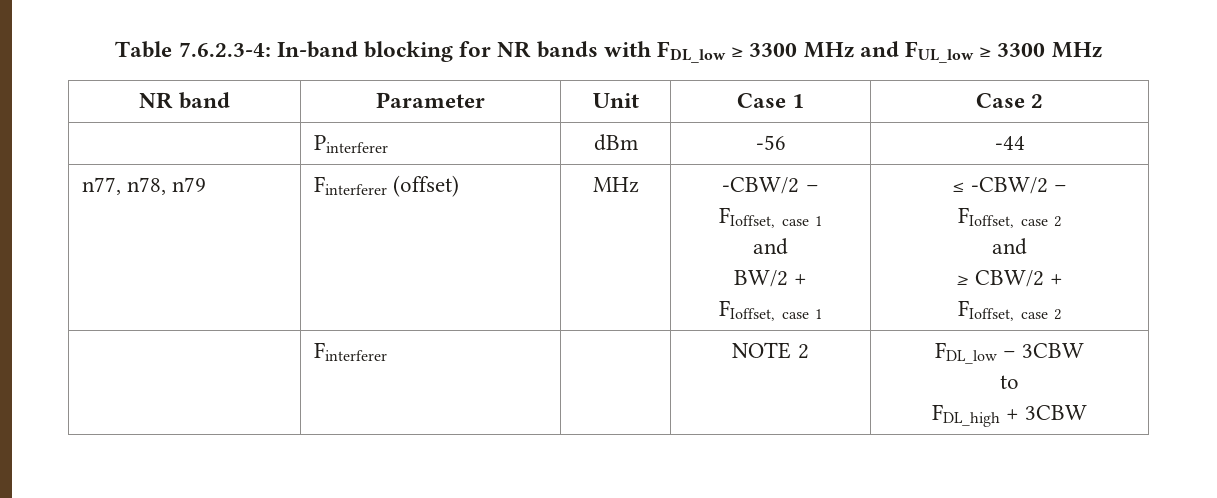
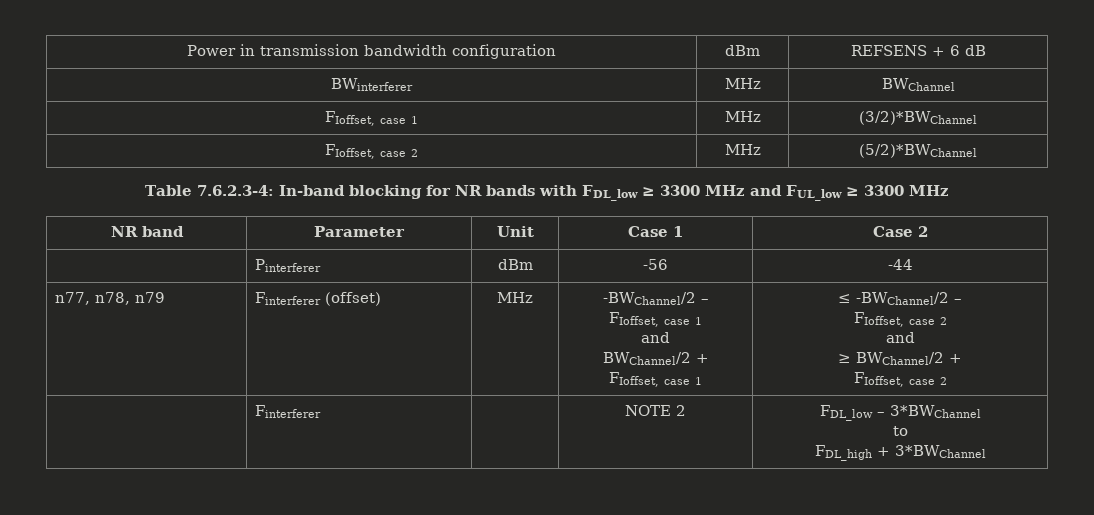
(115, 49) none -> [187,44,556,59] [725,45,760,56] [850,45,986,56] [331,78,413,91] [724,78,761,89] [881,78,955,91] [325,111,418,126] [724,111,761,122] [859,111,977,125] [325,144,418,159] [724,144,761,155] [859,144,977,158] Power in transmission bandwidth configuration | dBm | REFSENS + 6 dB // BWinterferer | MHz | BWChannel // FIoffset, case 1 | MHz | (3/2)*BWChannel // FIoffset, case 2 | MHz | (5/2)*BWChannel //
[722,177,800,194] -CBW/2 -> [602,292,696,305] -BWChannel/2
[733,270,788,287] BW/2 -> [602,352,691,365] BWChannel/2
[970,177,1048,194] -CBW/2 -> [856,292,949,305] -BWChannel/2
[974,270,1044,287] CBW/2 -> [856,352,944,365] BWChannel/2
[1022,343,1085,358] 3CBW -> [889,405,981,418] 3*BWChannel
[1025,405,1088,420] 3CBW -> [894,445,986,458] 3*BWChannel

